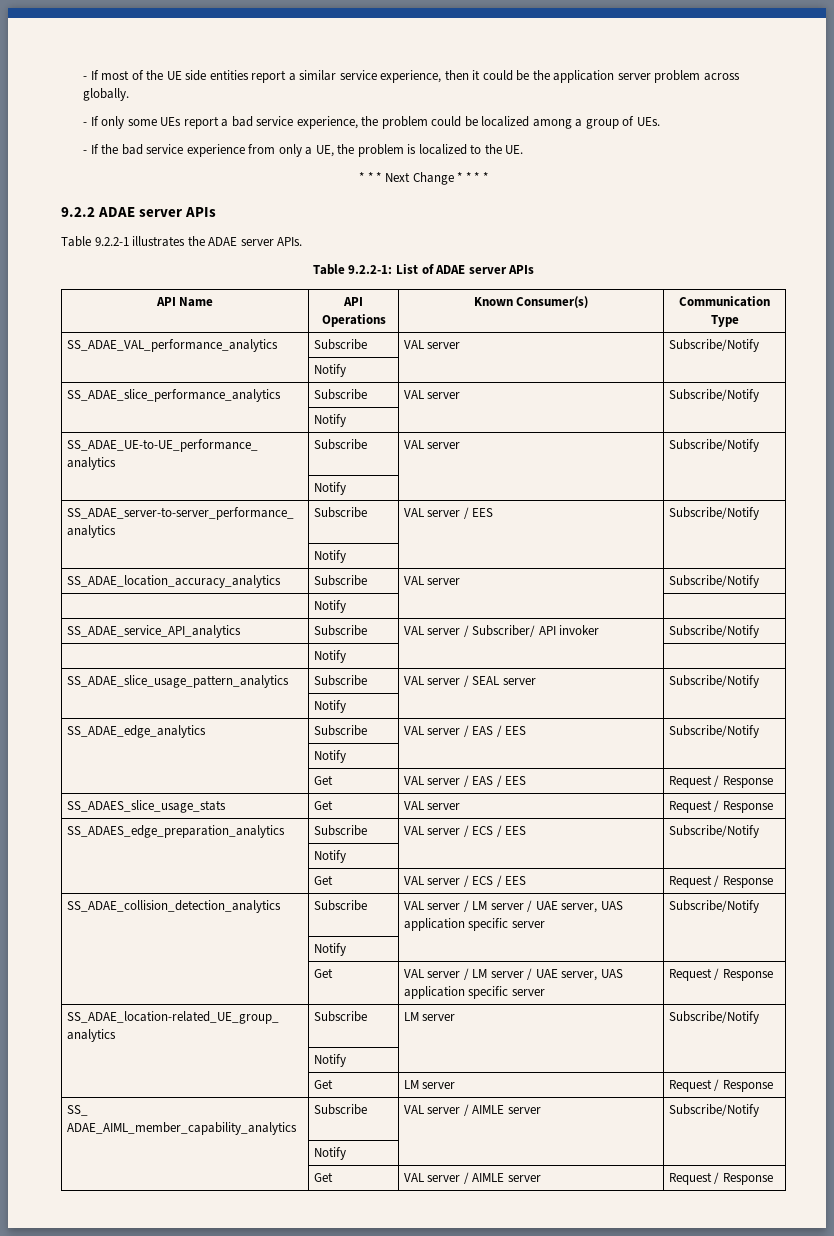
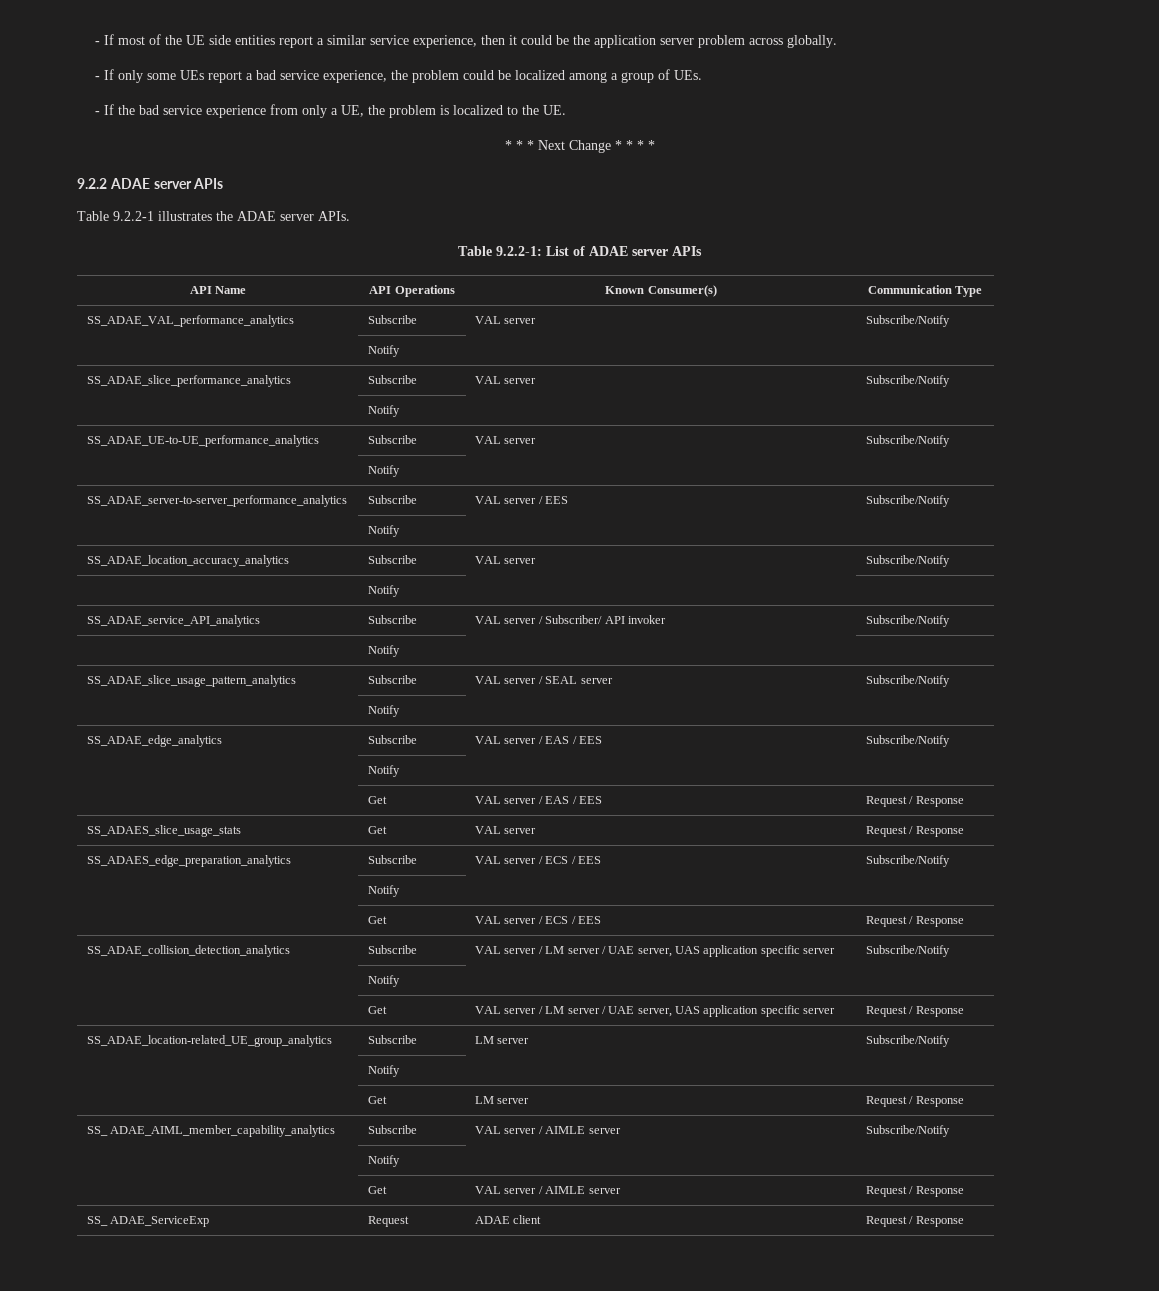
(773, 1179) none -> [87,1216,210,1227] [368,1216,410,1227] [475,1215,542,1224] [866,1216,964,1227] // SS_ ADAE_ServiceExp | Request | ADAE client | Request / Response

